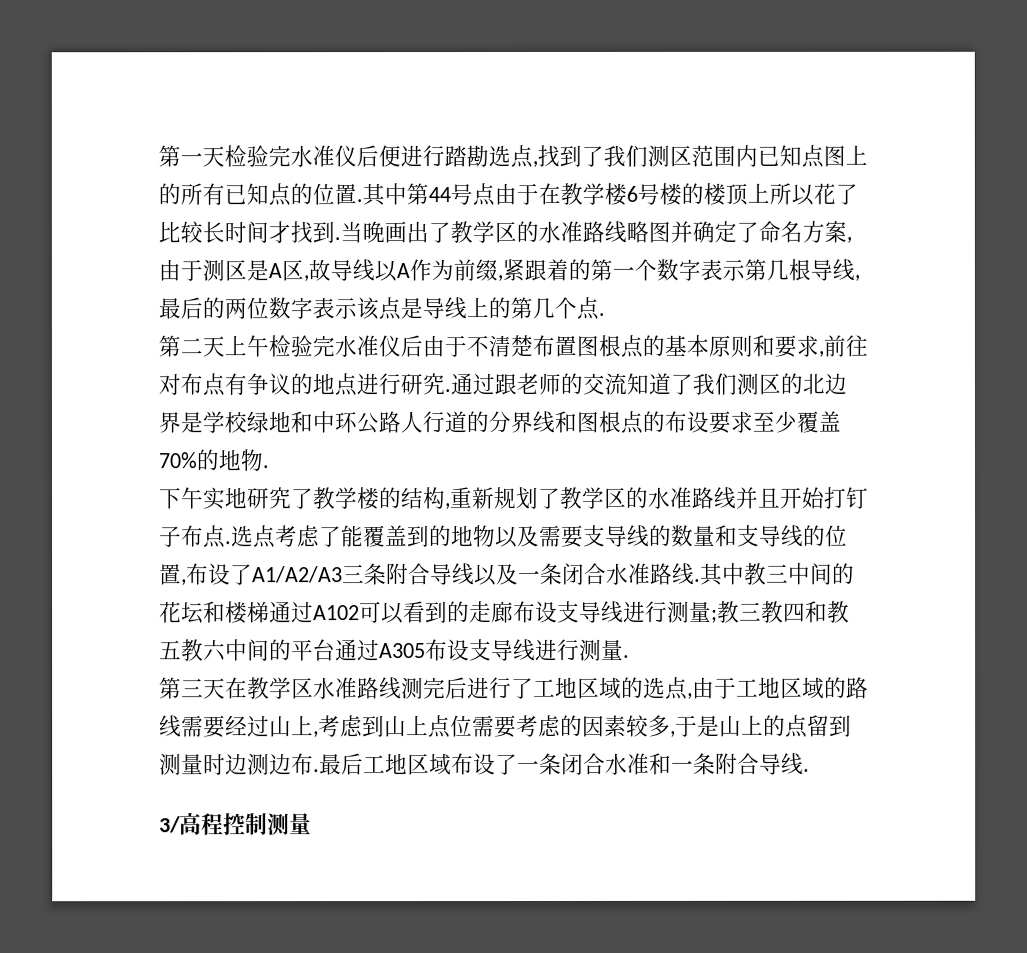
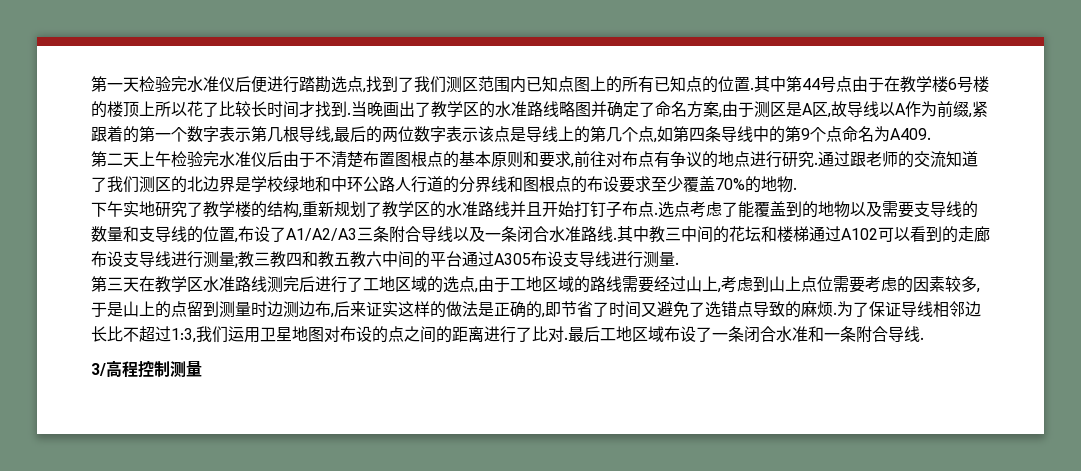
[598,312,605,316] . -> [653,126,931,143] ,如第四条导线中的第9个点命名为A409.
(314, 764) none -> [330,301,981,318] [91,326,564,343] ,后来证实这样的做法是正确的,即节省了时间又避免了选错点导致的麻烦.为了保证导线相邻边长比不超过1:3,我们运用卫星地图对布设的点之间的距离进行了比对

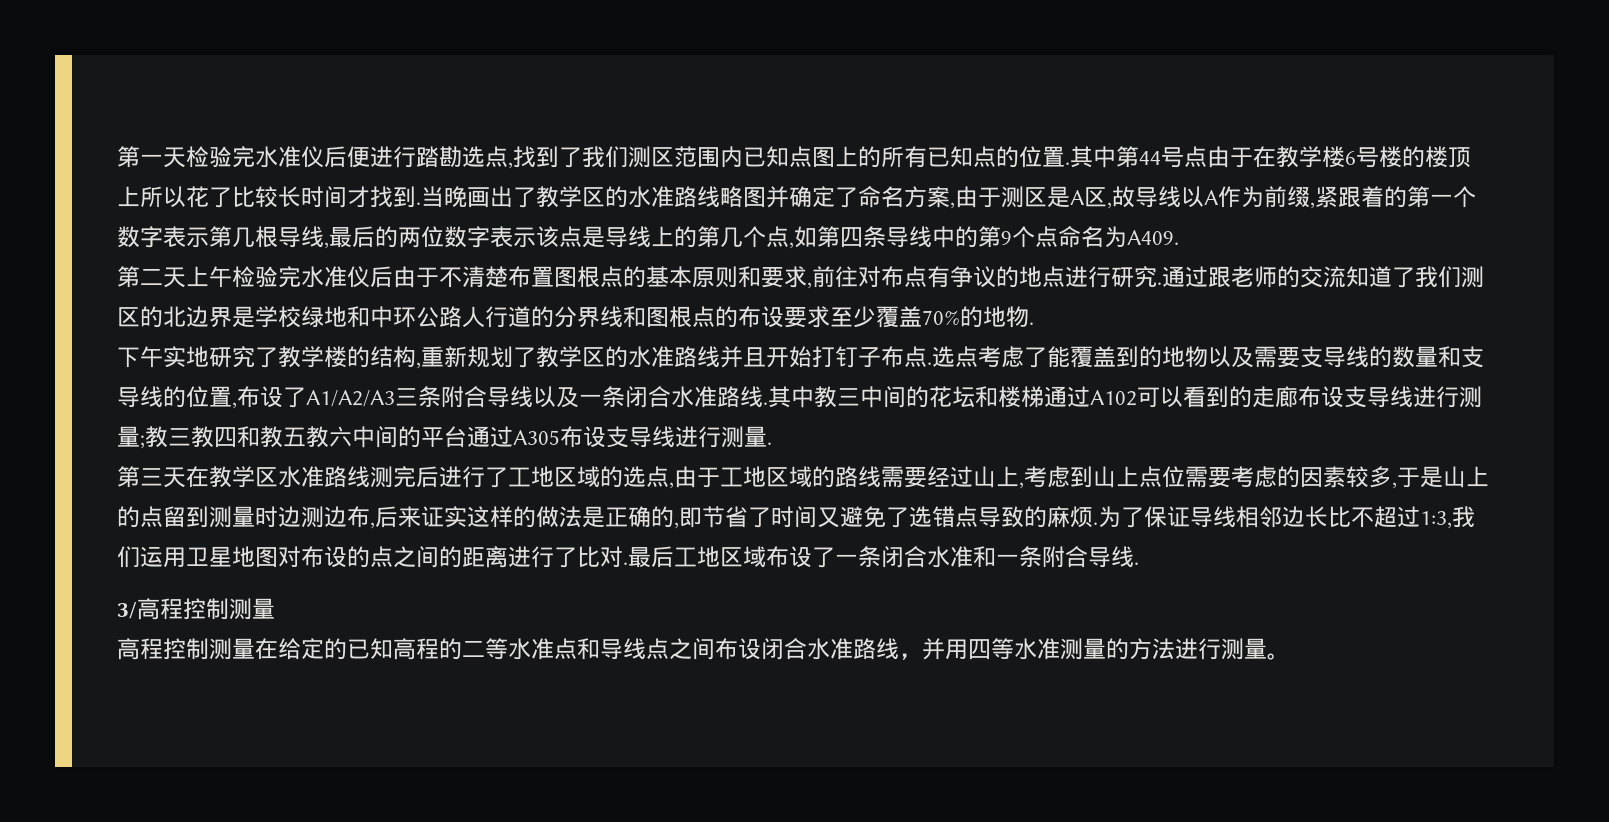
(202, 369) none -> [117,638,1290,660] // 高程控制测量在给定的已知高程的二等水准点和导线点之间布设闭合水准路线，并用四等水准测量的方法进行测量。

